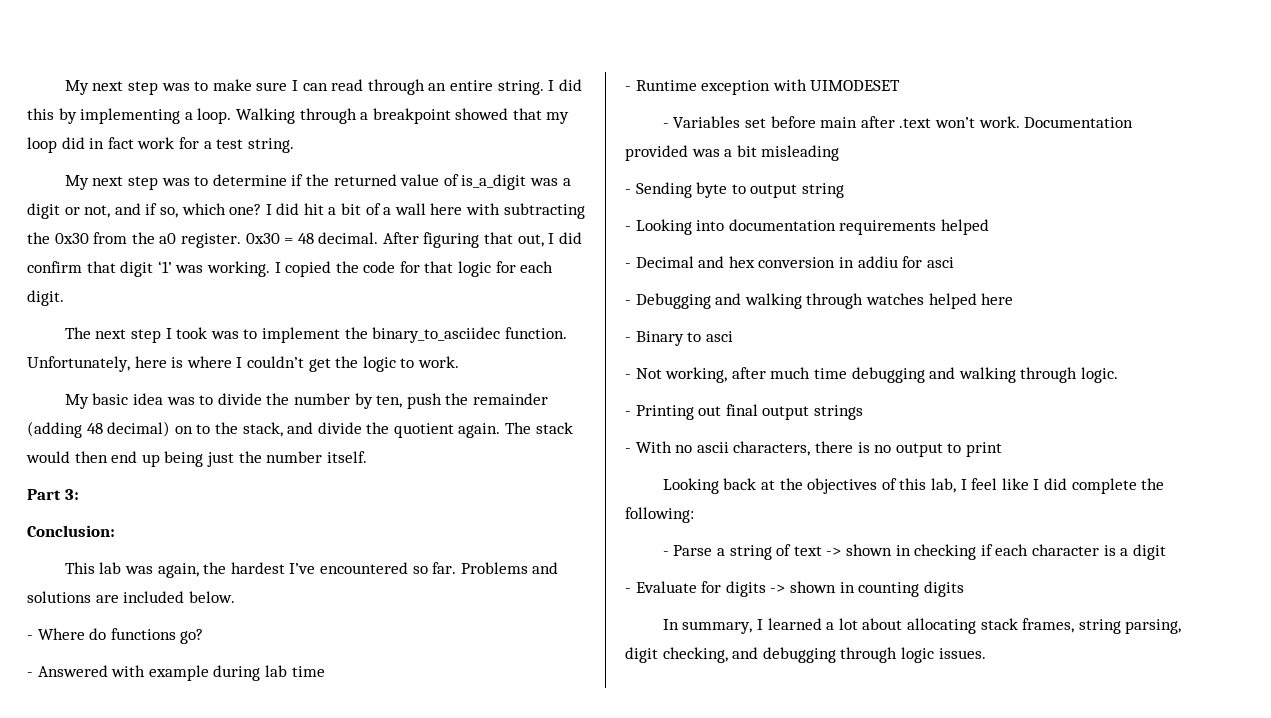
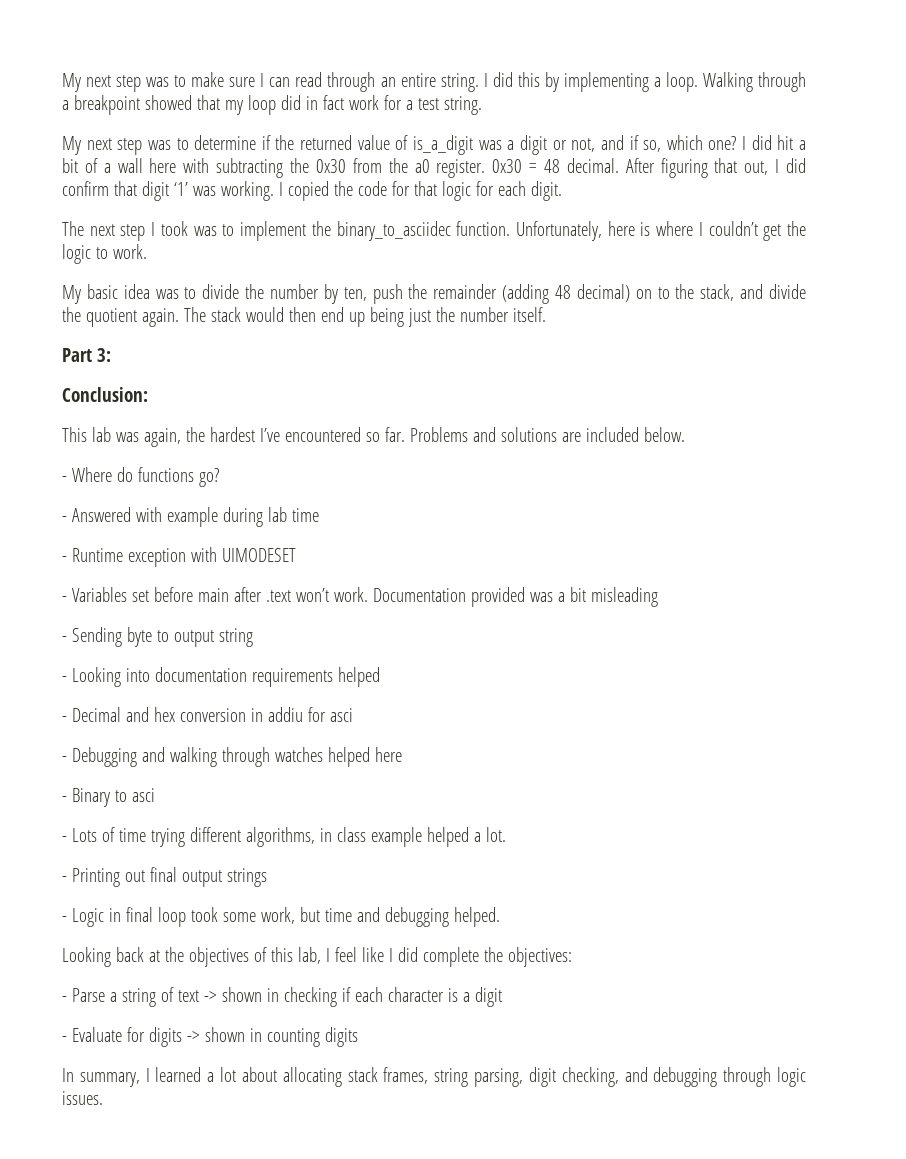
[635,367,1118,383] Not working, after much time debugging and walking through logic. -> [71,827,506,847] Lots of time trying different algorithms, in class example helped a lot.
[635,441,1002,457] With no ascii characters, there is no output to print -> [71,907,500,927] Logic in final loop took some work, but time and debugging helped.
[625,507,694,523] following: -> [507,947,572,967] objectives:

